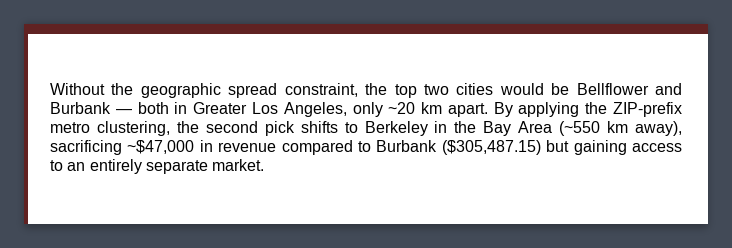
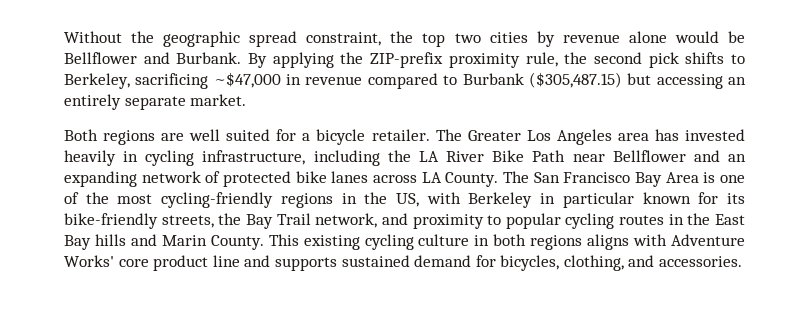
(494, 89) none -> [536,31,667,47] by revenue alone
[50,102,488,117] Burbank — both in Greater Los Angeles, only ~20 km apart. -> [176,52,242,64] Burbank.
[50,121,170,136] metro clustering, -> [448,52,558,68] proximity rule,
[364,121,683,136] Berkeley in the Bay Area (~550 km away), -> [64,73,130,89] Berkeley,
[573,140,683,155] [50,160,63,171] gaining access to -> [656,74,723,89] accessing
(265, 165) none -> [64,129,746,145] [64,150,746,166] [64,171,745,187] [64,192,745,208] [64,213,745,229] [64,234,746,250] [64,255,743,271] // Both regions are well suited for a bicycle retailer. The Greater Los Angeles area has invested heavily in cycling infrastructure, including the LA River Bike Path near Bellflower and an expanding network of protected bike lanes across LA County. The San Francisco Bay Area is one of the most cycling-friendly regions in the US, with Berkeley in particular known for its bike-friendly streets, the Bay Trail network, and proximity to popular cycling routes in the East Bay hills and Marin County. This existing cycling culture in both regions aligns with Adventure Works' core product line and supports sustained demand for bicycles, clothing, and accessories.

